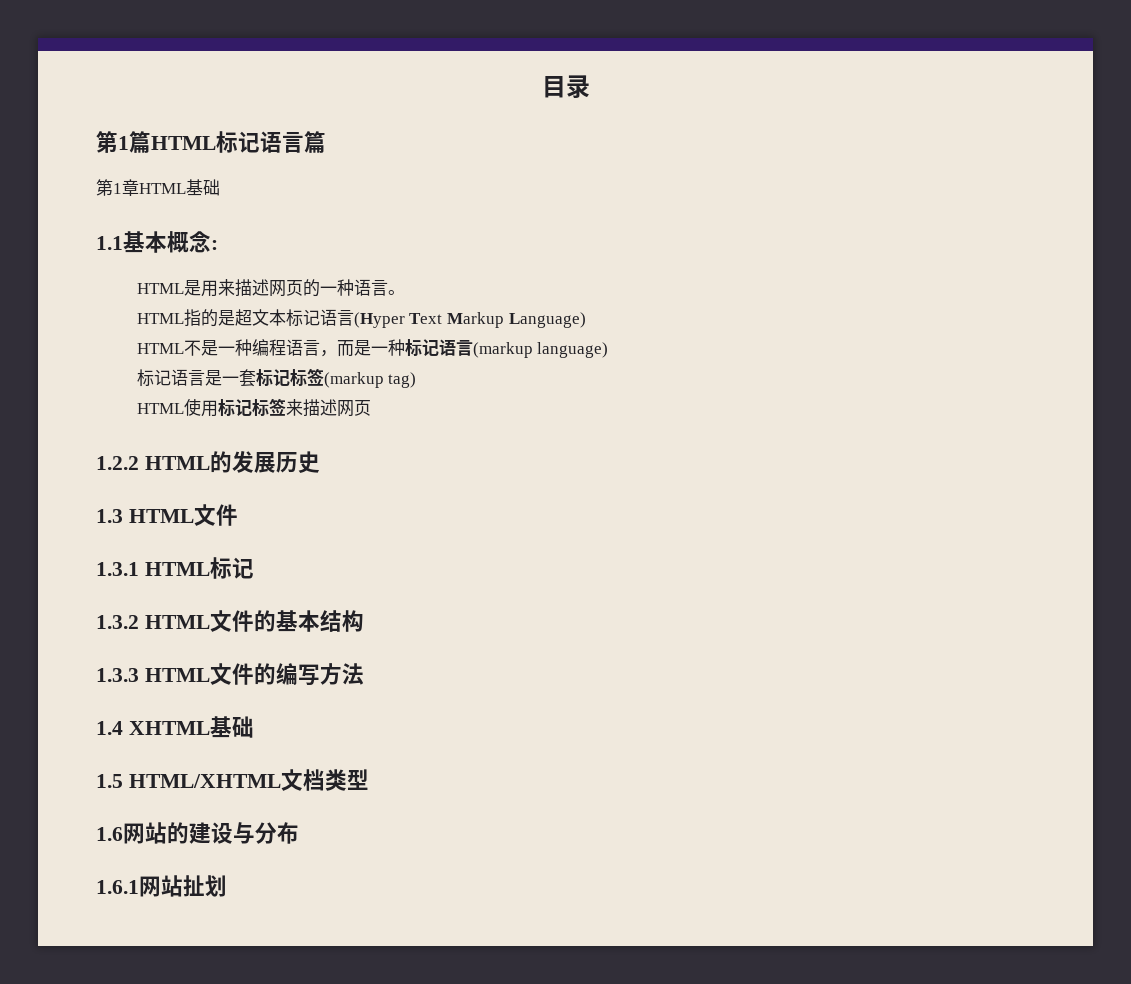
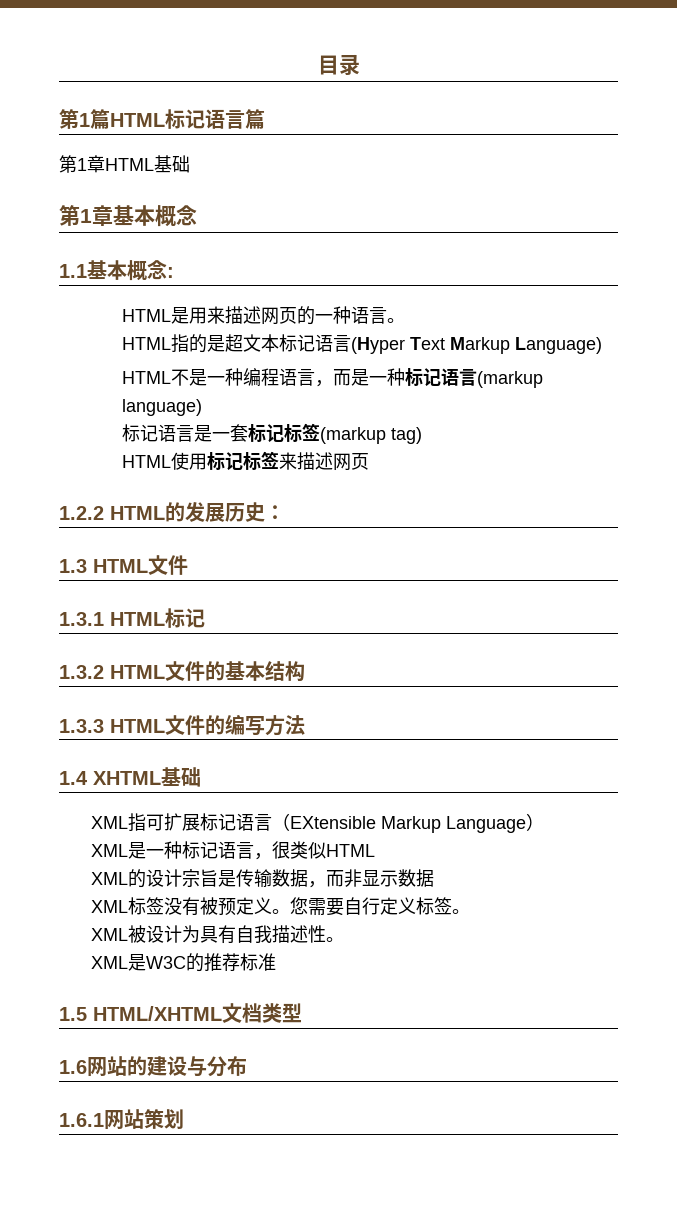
(220, 187) none -> [59,205,197,227] // 第1章基本概念
(320, 462) none -> [265,505,285,520] ：
(254, 727) none -> [90,813,544,833] [90,841,375,860] [90,869,434,888] [90,897,470,916] [90,925,344,944] [90,953,276,972] // XML指可扩展标记语言（EXtensible Markup Language） // XML是一种标记语言，很类似HTML // XML的设计宗旨是传输数据，而非显示数据 // XML标签没有被预定义。您需要自行定义标签。 // XML被设计为具有自我描述性。 // XML是W3C的推荐标准
[183,875,205,897] 扯 -> [144,1109,164,1129] 策

